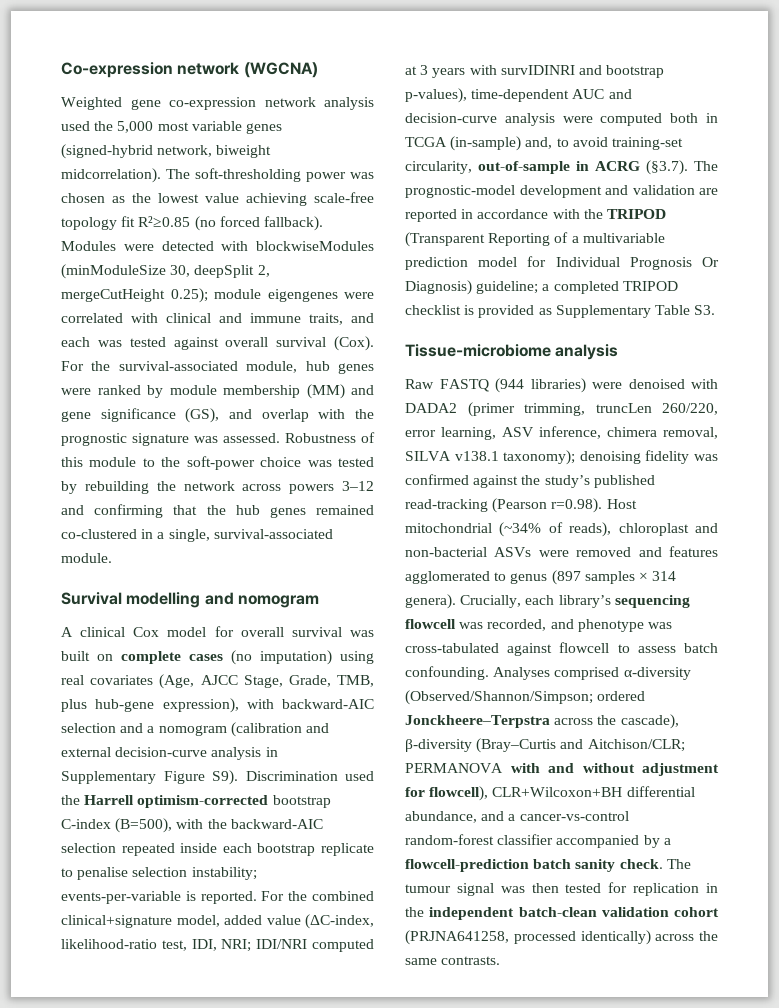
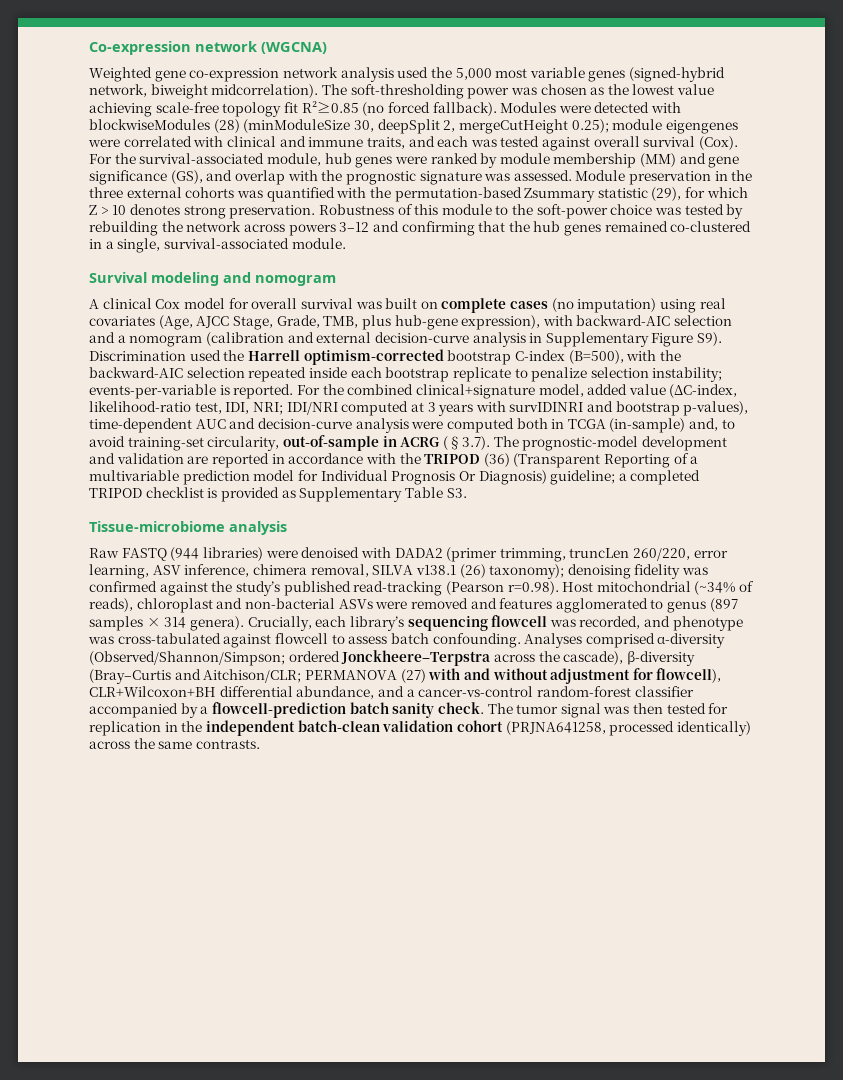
(374, 246) none -> [213,119,240,133] (28)
(280, 438) none -> [575,170,753,185] [89,187,748,202] [89,204,316,219] Module preservation in the three external cohorts was quantified with the permutation-based Zsummary statistic (29), for which Z > 10 denotes strong preservation.
[126,592,201,608] modelling -> [151,272,219,286] modeling
[77,867,129,880] penalise -> [531,367,588,382] penalize
(666, 214) none -> [483,453,510,467] (36)
(499, 456) none -> [459,564,486,578] (26)
(503, 768) none -> [400,669,426,683] (27)
[405,884,451,893] tumour -> [516,704,559,714] tumor

